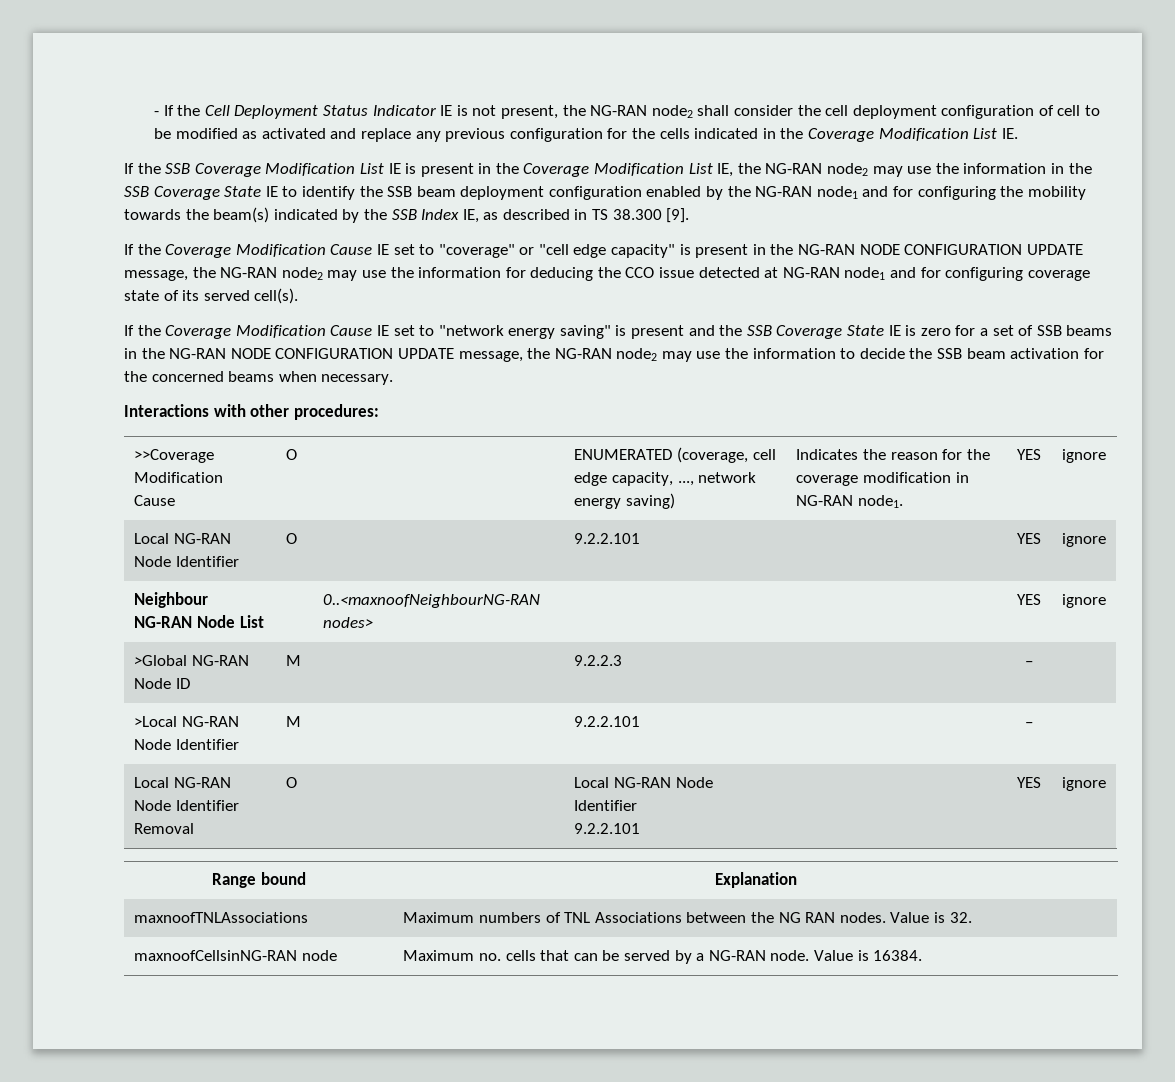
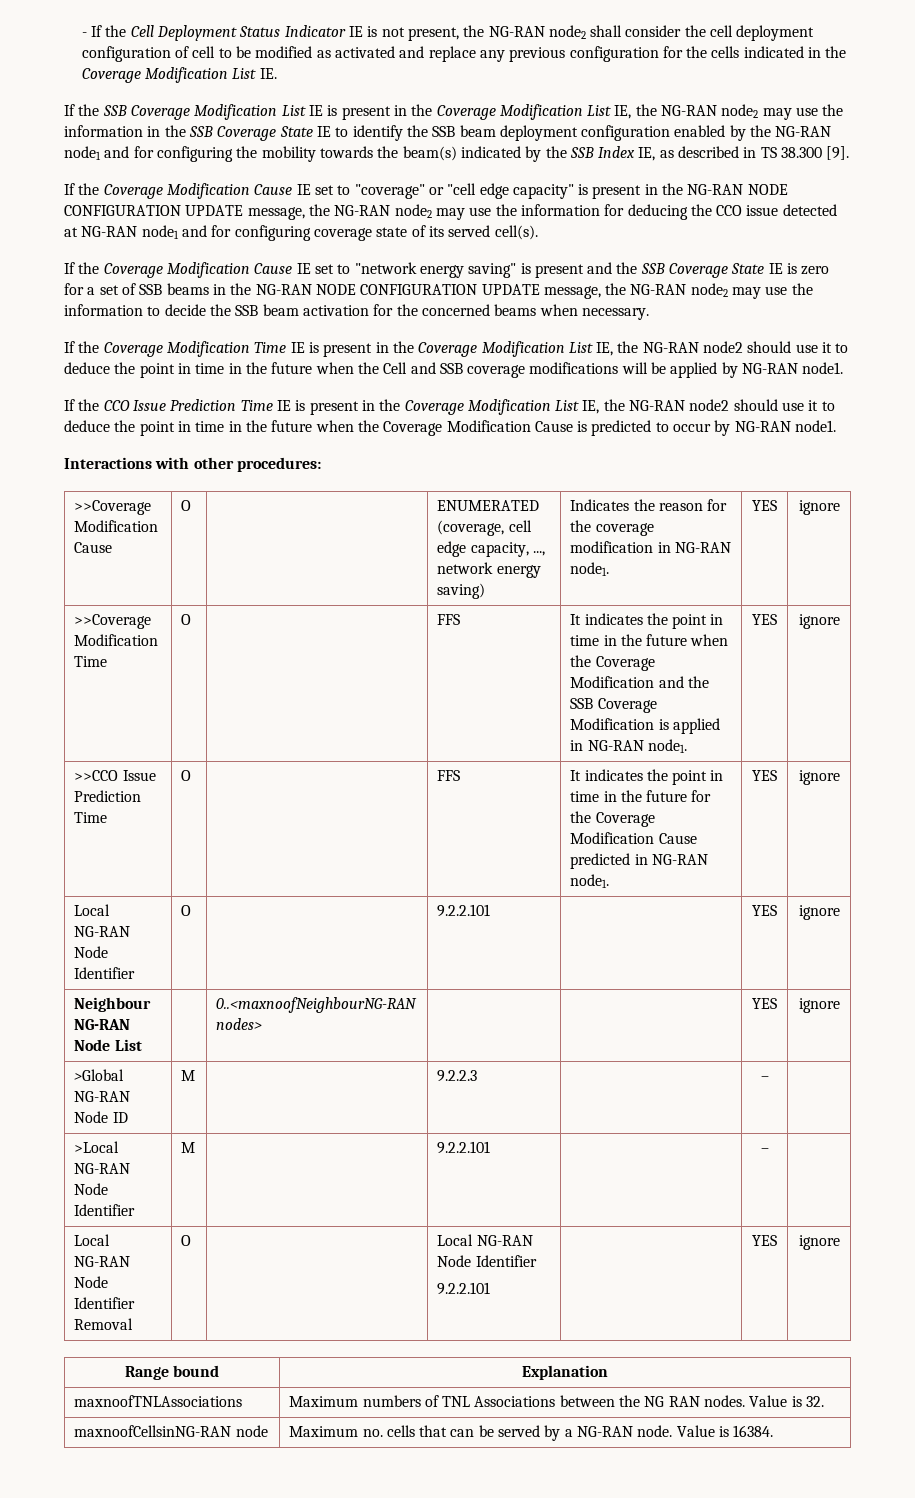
(394, 379) none -> [64,341,849,357] [64,362,844,378] [64,399,835,415] [64,420,837,436] // If the Coverage Modification Time IE is present in the Coverage Modification List IE, the NG-RAN node2 should use it to deduce the point in time in the future when the Cell and SSB coverage modifications will be applied by NG-RAN node1. // If the CCO Issue Prediction Time IE is present in the Coverage Modification List IE, the NG-RAN node2 should use it to deduce the point in time in the future when the Coverage Modification Cause is predicted to occur by NG-RAN node1.
(1106, 456) none -> [74,614,152,629] [74,634,159,646] [74,656,108,667] [181,614,192,625] [437,614,461,625] [570,613,724,629] [570,634,729,646] [570,655,655,671] [570,676,709,688] [570,698,657,713] [570,718,720,734] [570,739,687,753] [752,614,777,625] [798,614,840,629] [74,770,156,781] [74,790,142,802] [74,812,108,823] [181,770,192,781] [437,770,461,781] [570,769,724,785] [570,790,712,802] [570,811,655,827] [570,832,697,844] [570,853,708,869] [570,874,610,888] [752,770,777,781] [798,770,840,785] // >>Coverage Modification Time | O | | FFS | It indicates the point in time in the future when the Coverage Modification and the SSB Coverage Modification is applied in NG-RAN node1. | YES | ignore // >>CCO Issue Prediction Time | O | | FFS | It indicates the point in time in the future for the Coverage Modification Cause predicted in NG-RAN node1. | YES | ignore

